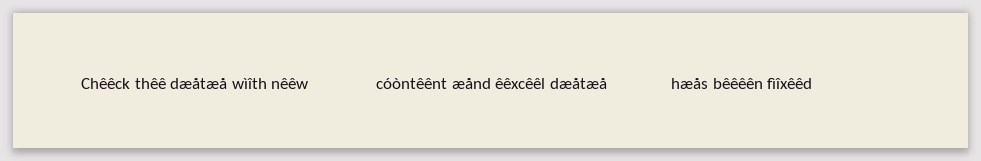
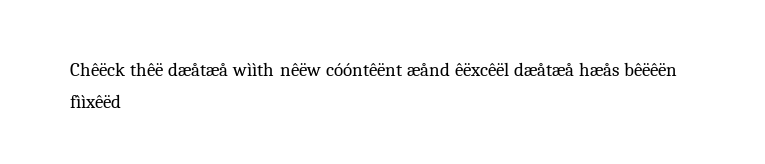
[81,78,813,89] Chêêck thêê dæåtæå wìîth nêêw cóòntêênt æånd êêxcêêl dæåtæå hæås bêêêên fìîxêêd -> [70,62,678,76] [70,94,121,108] Chêëck thêë dæåtæå wììth nêëw cóóntêënt æånd êëxcêël dæåtæå hæås bêëêën fììxêëd

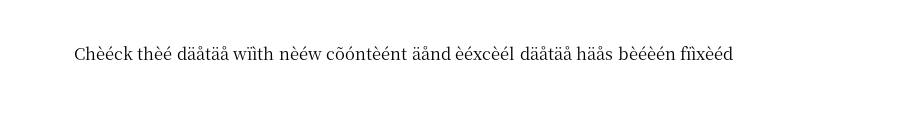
[70,62,678,76] [70,94,121,108] Chêëck thêë dæåtæå wììth nêëw cóóntêënt æånd êëxcêël dæåtæå hæås bêëêën fììxêëd -> [74,46,734,60] Chèéck thèé däåtäå wïìth nèéw cõóntèént äånd èéxcèél däåtäå häås bèéèén fïìxèéd

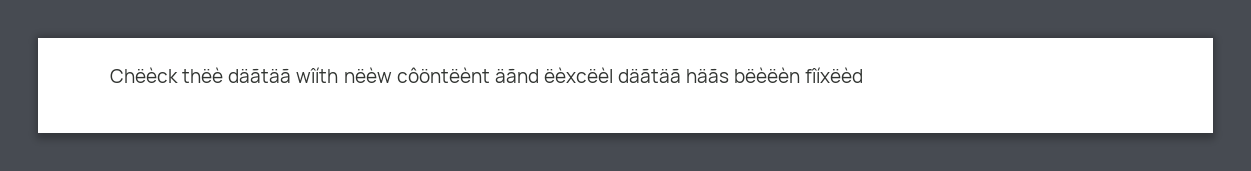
[74,46,734,60] Chèéck thèé däåtäå wïìth nèéw cõóntèént äånd èéxcèél däåtäå häås bèéèén fïìxèéd -> [110,67,864,83] Chëèck thëè däãtäã wîíth nëèw côöntëènt äãnd ëèxcëèl däãtäã häãs bëèëèn fîíxëèd

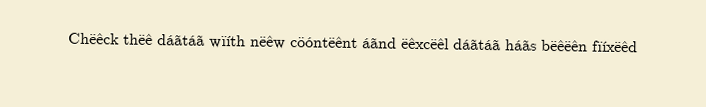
[110,67,864,83] Chëèck thëè däãtäã wîíth nëèw côöntëènt äãnd ëèxcëèl däãtäã häãs bëèëèn fîíxëèd -> [68,32,638,53] Chëêck thëê dáãtáã wïíth nëêw cöóntëênt áãnd ëêxcëêl dáãtáã háãs bëêëên fïíxëêd

